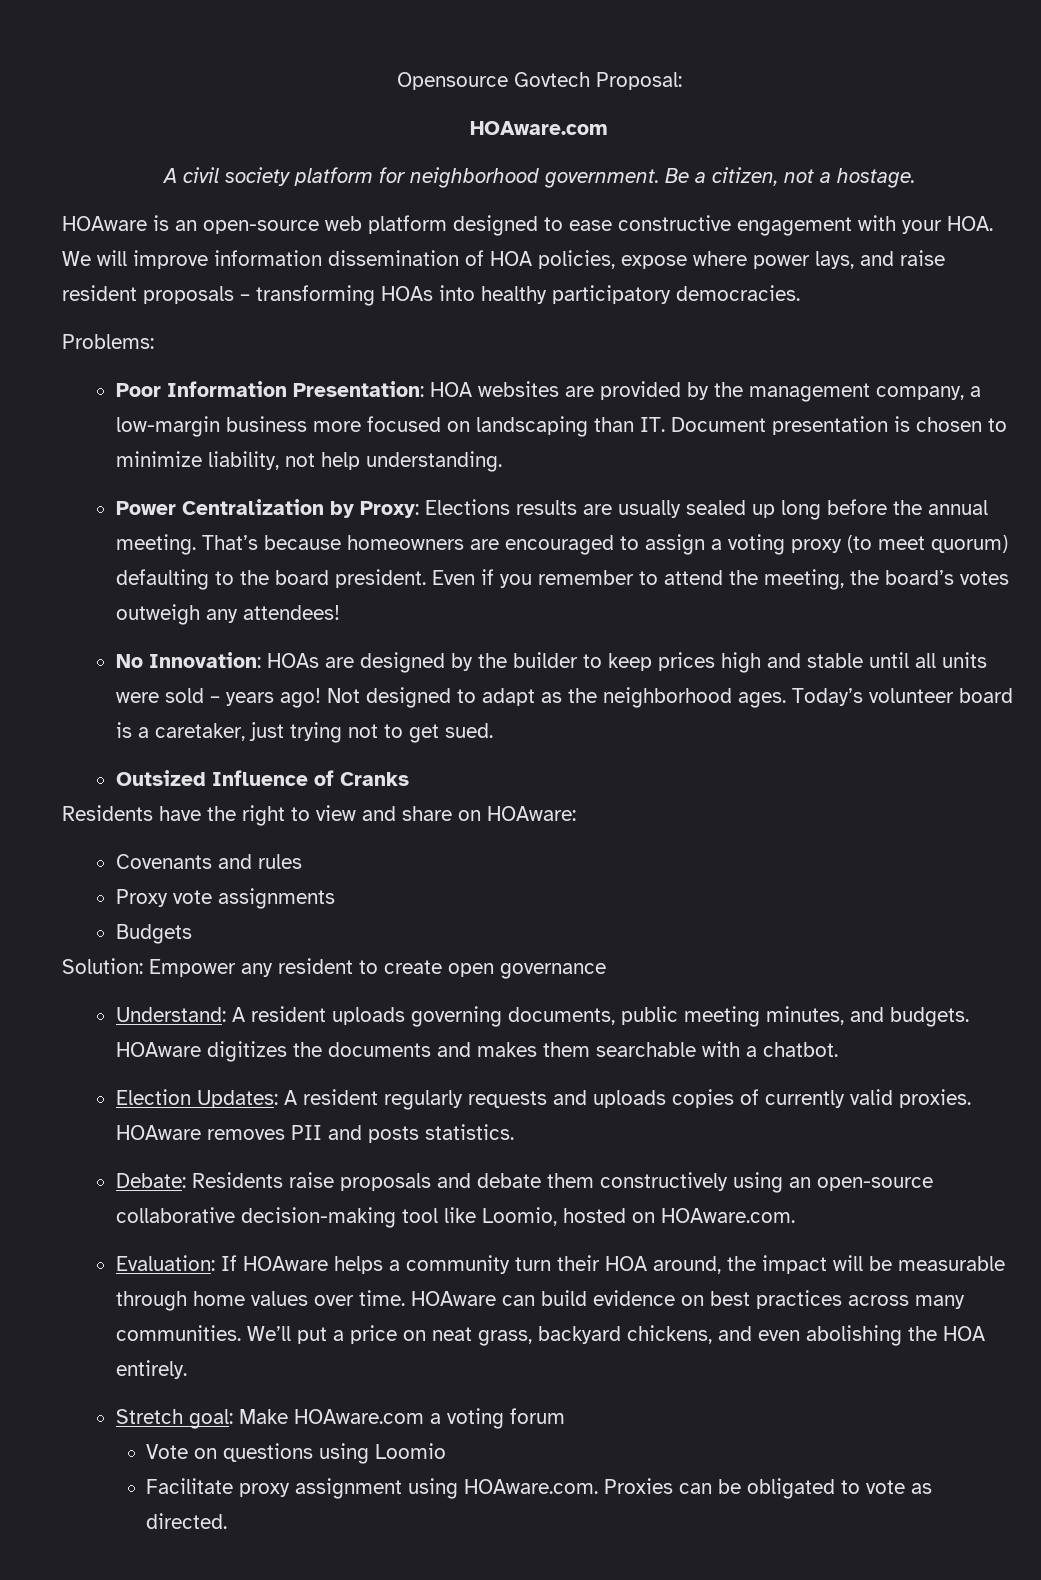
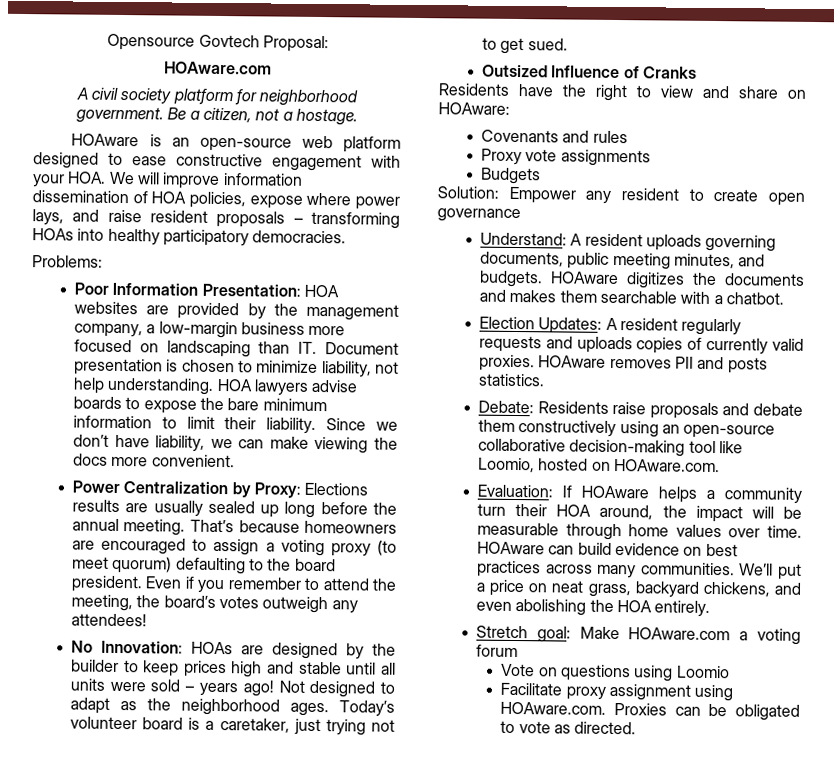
(502, 461) none -> [216,378,359,396] [72,396,327,414] [72,415,399,434] [72,434,398,454] [72,453,235,468] HOA lawyers advise boards to expose the bare minimum information to limit their liability. Since we don’t have liability, we can make viewing the docs more convenient.

